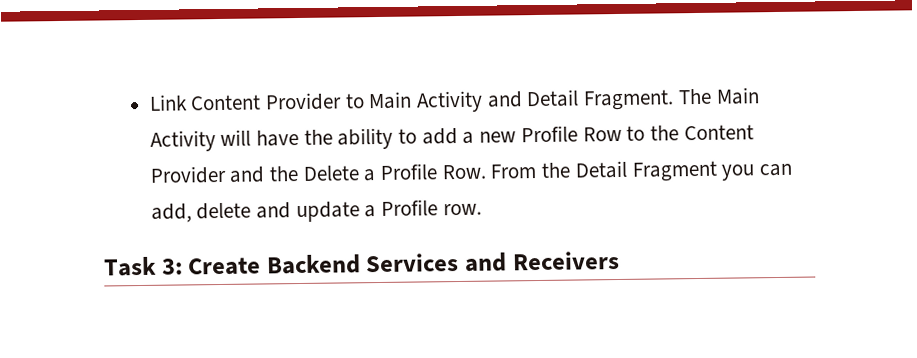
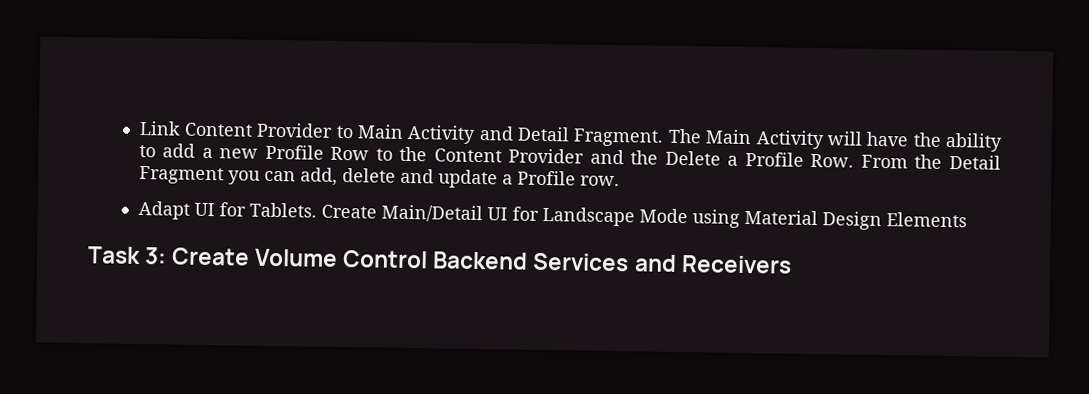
(482, 209) none -> [137,200,967,231] // Adapt UI for Tablets. Create Main/Detail UI for Landscape Mode using Material Design Elements
(262, 266) none -> [254,248,429,269] Volume Control

